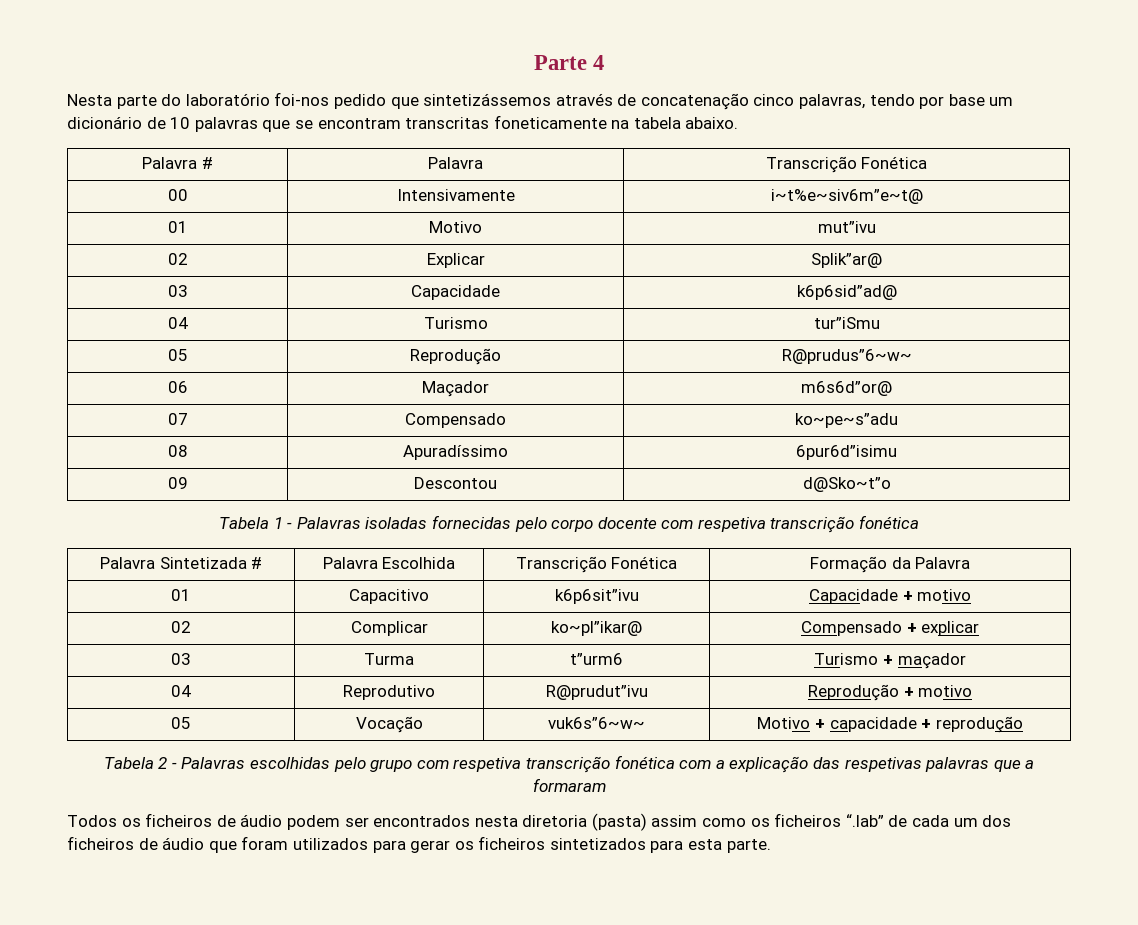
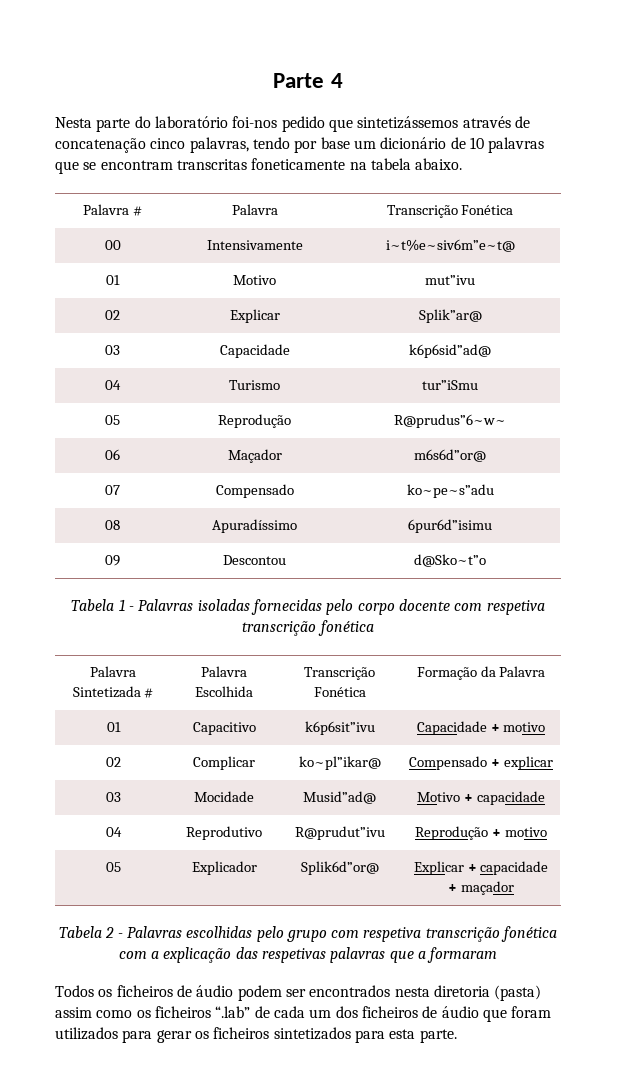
[364,653,414,665] [570,653,623,665] [814,653,966,669] Turma | t”urm6 | Turismo + maçador -> [194,791,254,802] [303,791,376,804] [417,791,545,805] Mocidade | Musid”ad@ | Motivo + capacidade
[355,716,423,733] [548,717,645,729] [757,717,811,729] Vocação | vuk6s”6~w~ | Motivo -> [191,861,257,875] [300,861,379,875] [413,861,464,875] Explicador | Splik6d”or@ | Explicar
[935,716,1023,733] reprodução -> [460,881,514,895] maçador

